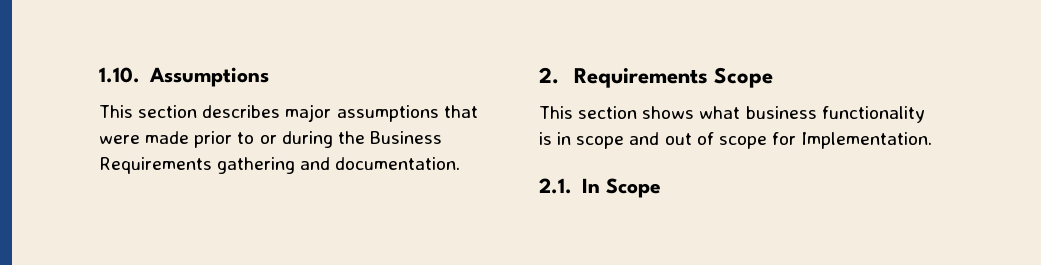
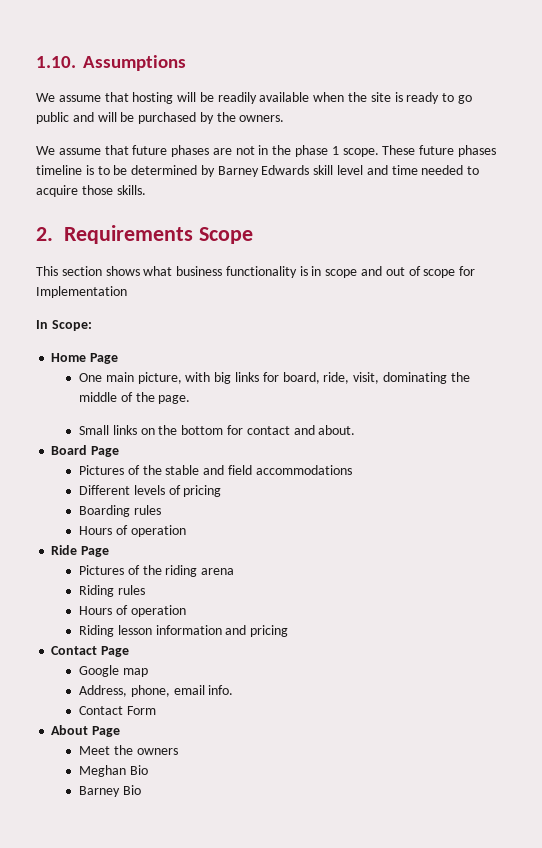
[99,104,478,122] [99,131,442,148] [99,157,461,174] This section describes major assumptions that were made prior to or during the Business Requirements gathering and documentation. -> [36,92,472,104] [36,112,285,124] [36,145,496,157] [36,165,480,177] [36,185,146,197] We assume that hosting will be readily available when the site is ready to go public and will be purchased by the owners. // We assume that future phases are not in the phase 1 scope. These future phases timeline is to be determined by Barney Edwards skill level and time needed to acquire those skills.
[801,132,933,149] [539,178,661,198] Implementation. // 2.1. In Scope -> [36,286,127,298] [36,320,92,331] [51,353,119,364] [79,372,470,384] [79,392,191,404] [79,425,356,435] [51,445,120,457] [79,465,352,475] [79,485,222,497] [79,505,161,517] [79,525,186,537] [51,545,110,557] [79,565,235,577] [79,585,145,597] [79,605,186,617] [79,625,289,637] [51,646,130,657] [79,665,148,677] [79,685,234,697] [79,706,156,715] [51,725,121,737] [79,745,178,755] [79,765,148,777] [79,785,141,797] Implementation // In Scope: // Home Page // One main picture, with big links for board, ride, visit, dominating the middle of the page. // Small links on the bottom for contact and about. // Board Page // Pictures of the stable and field accommodations // Different levels of pricing // Boarding rules // Hours of operation // Ride Page // Pictures of the riding arena // Riding rules // Hours of operation // Riding lesson information and pricing // Contact Page // Google map // Address, phone, email info. // Contact Form // About Page // Meet the owners // Meghan Bio // Barney Bio

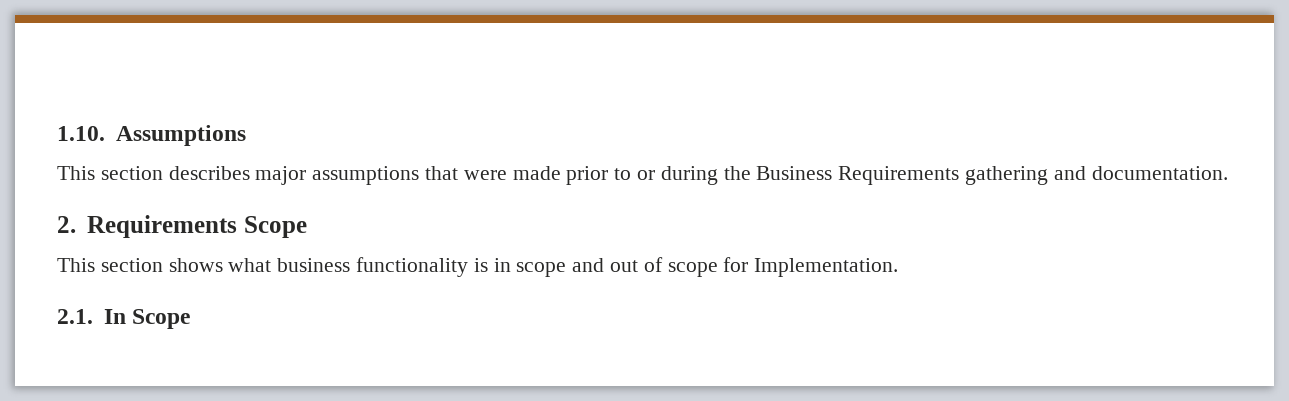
[36,92,472,104] [36,112,285,124] [36,145,496,157] [36,165,480,177] [36,185,146,197] We assume that hosting will be readily available when the site is ready to go public and will be purchased by the owners. // We assume that future phases are not in the phase 1 scope. These future phases timeline is to be determined by Barney Edwards skill level and time needed to acquire those skills. -> [57,166,1228,185] This section describes major assumptions that were made prior to or during the Business Requirements gathering and documentation.
[36,286,127,298] [36,320,92,331] [51,353,119,364] [79,372,470,384] [79,392,191,404] [79,425,356,435] [51,445,120,457] [79,465,352,475] [79,485,222,497] [79,505,161,517] [79,525,186,537] [51,545,110,557] [79,565,235,577] [79,585,145,597] [79,605,186,617] [79,625,289,637] [51,646,130,657] [79,665,148,677] [79,685,234,697] [79,706,156,715] [51,725,121,737] [79,745,178,755] [79,765,148,777] [79,785,141,797] Implementation // In Scope: // Home Page // One main picture, with big links for board, ride, visit, dominating the middle of the page. // Small links on the bottom for contact and about. // Board Page // Pictures of the stable and field accommodations // Different levels of pricing // Boarding rules // Hours of operation // Ride Page // Pictures of the riding arena // Riding rules // Hours of operation // Riding lesson information and pricing // Contact Page // Google map // Address, phone, email info. // Contact Form // About Page // Meet the owners // Meghan Bio // Barney Bio -> [754,258,899,277] [57,309,191,329] Implementation. // 2.1. In Scope

